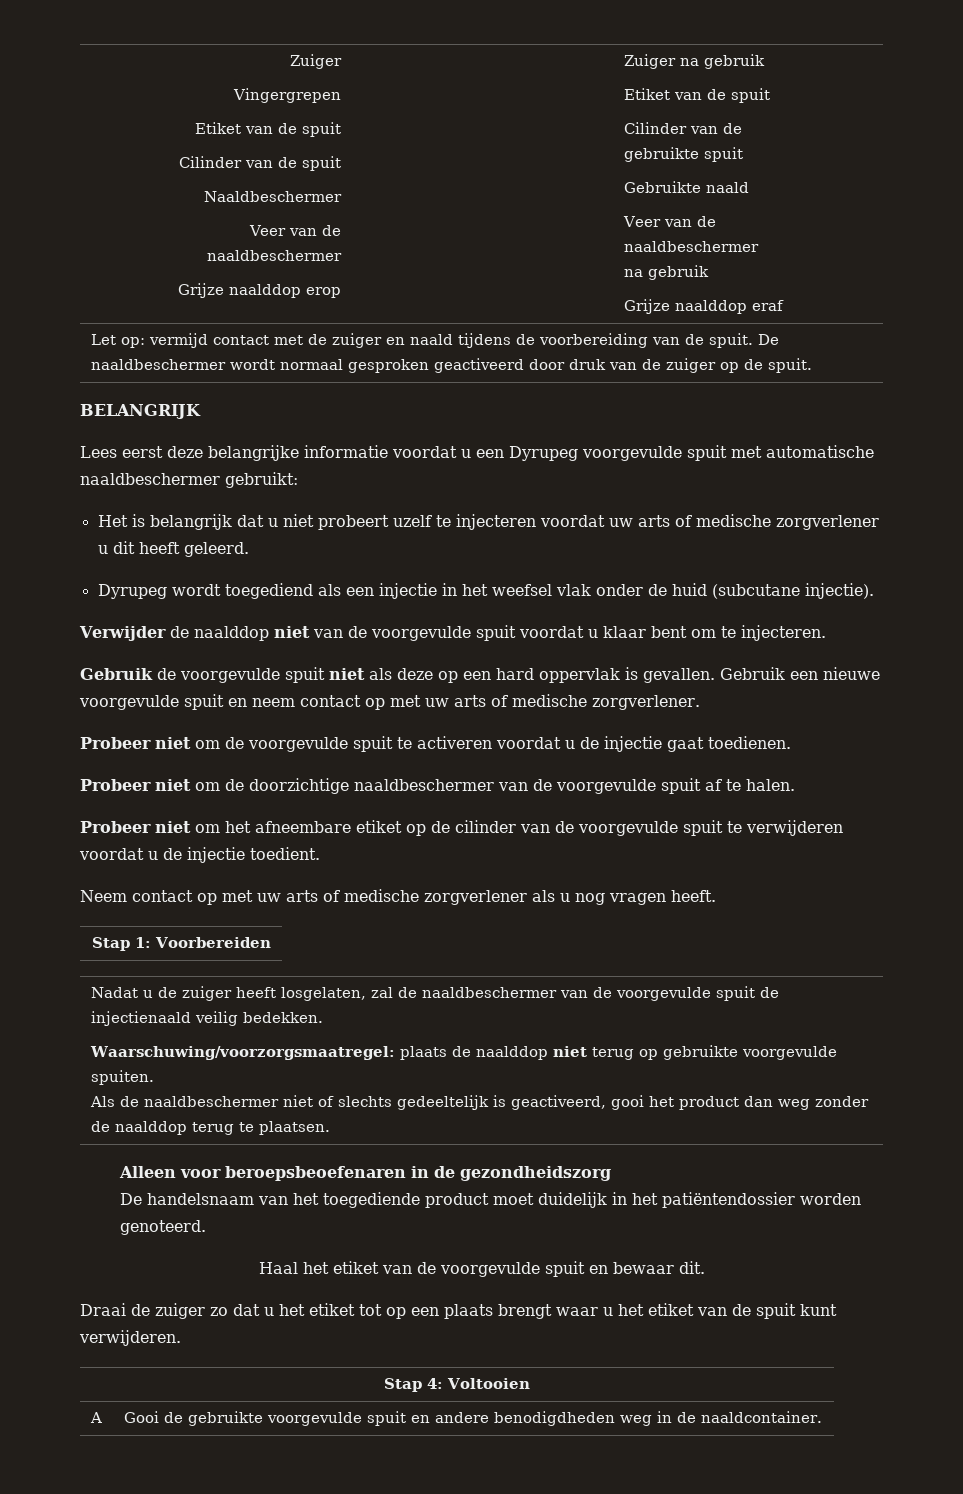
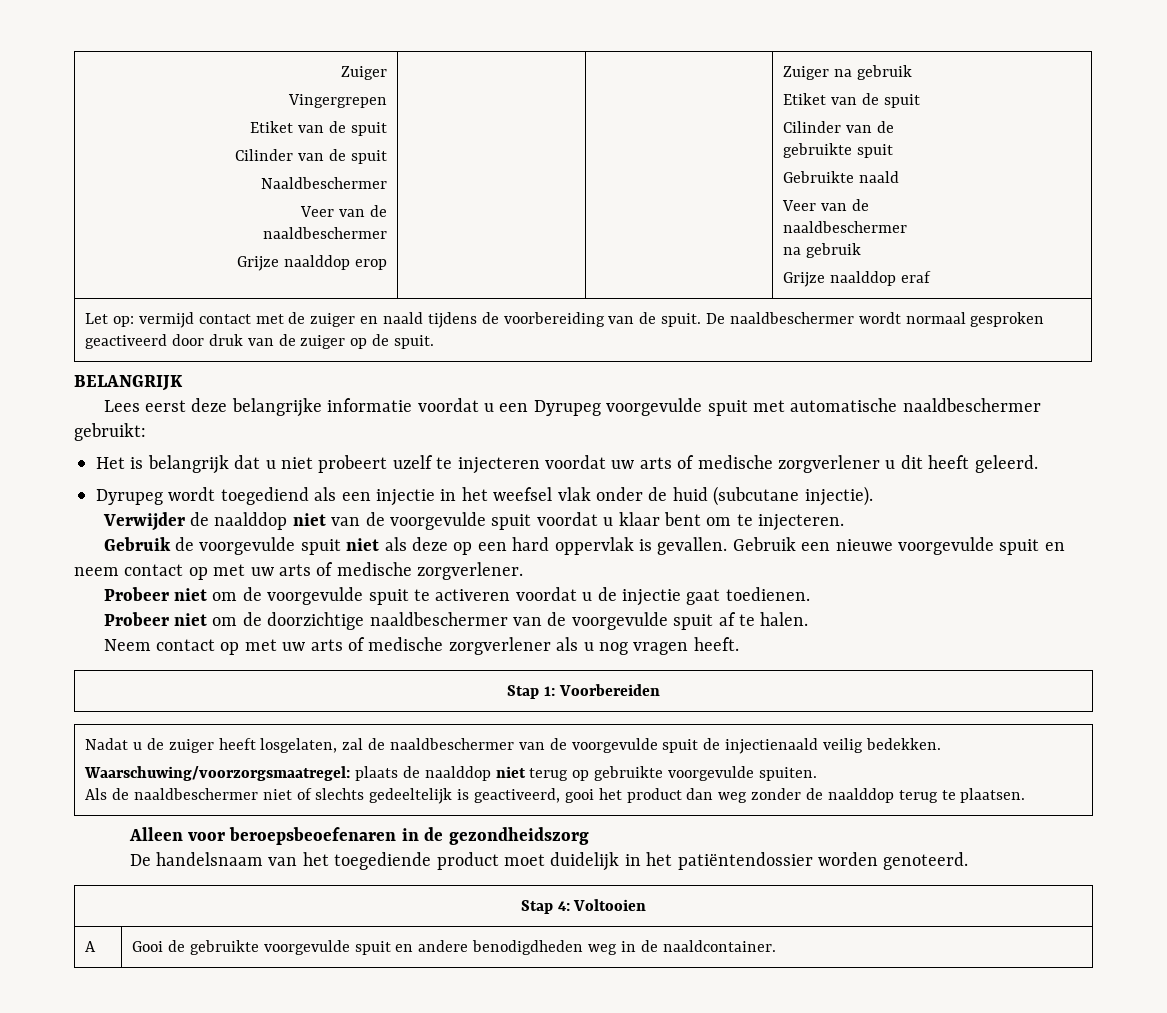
[80,820,843,836] [79,847,320,863] // Probeer niet om het afneembare etiket op de cilinder van de voorgevulde spuit te verwijderen voordat u de injectie toedient. -> (809, 619) none
[258,1261,705,1277] [80,1303,837,1319] [79,1330,181,1346] // Haal het etiket van de voorgevulde spuit en bewaar dit. // Draai de zuiger zo dat u het etiket tot op een plaats brengt waar u het etiket van de spuit kunt verwijderen. -> (969, 861) none

